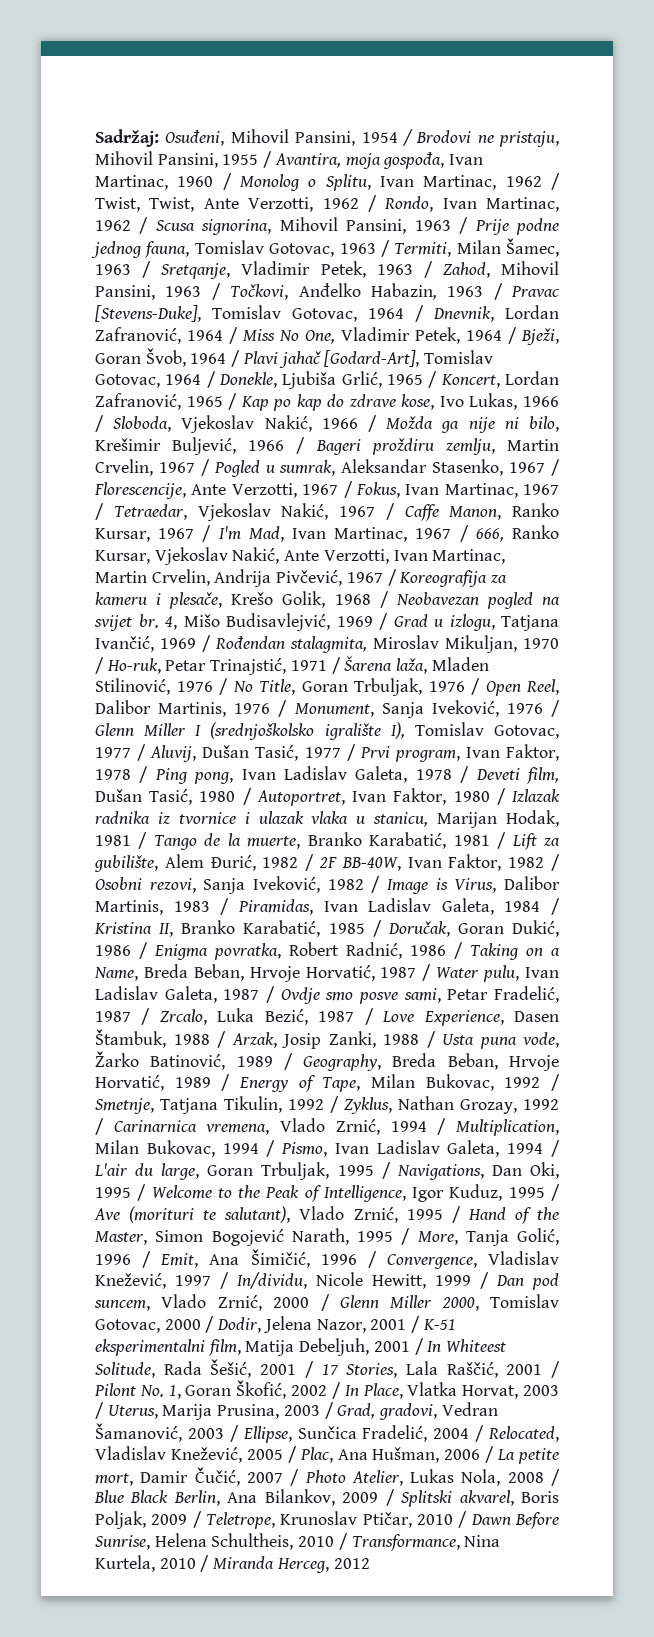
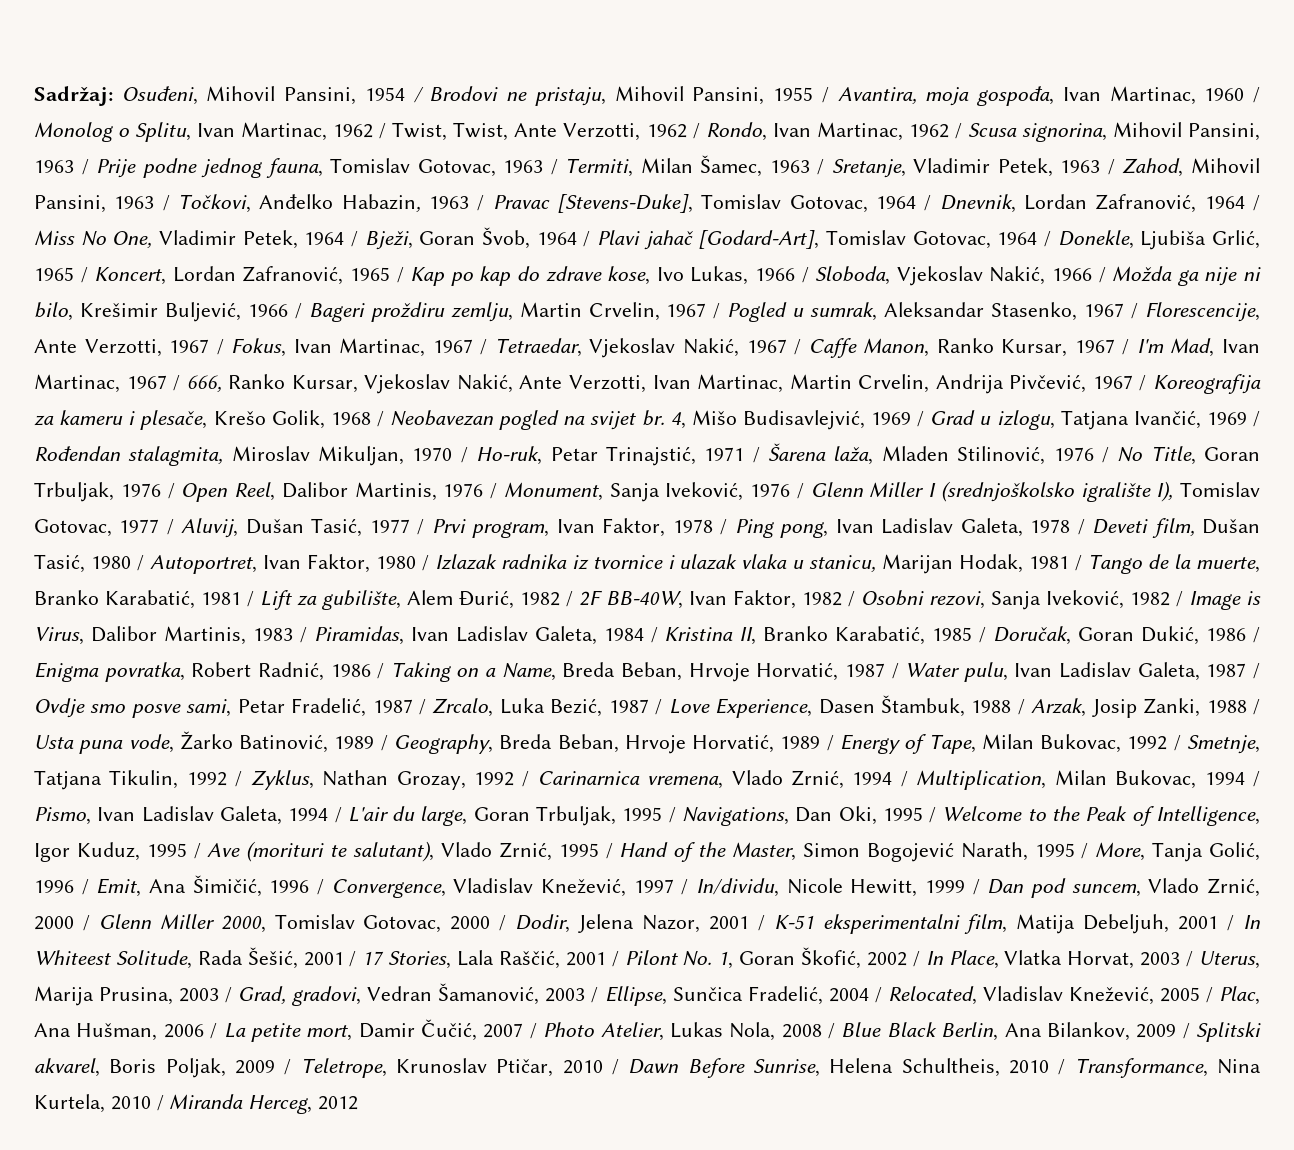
[161,263,231,279] Sretqanje, -> [831,159,906,178] Sretanje,

